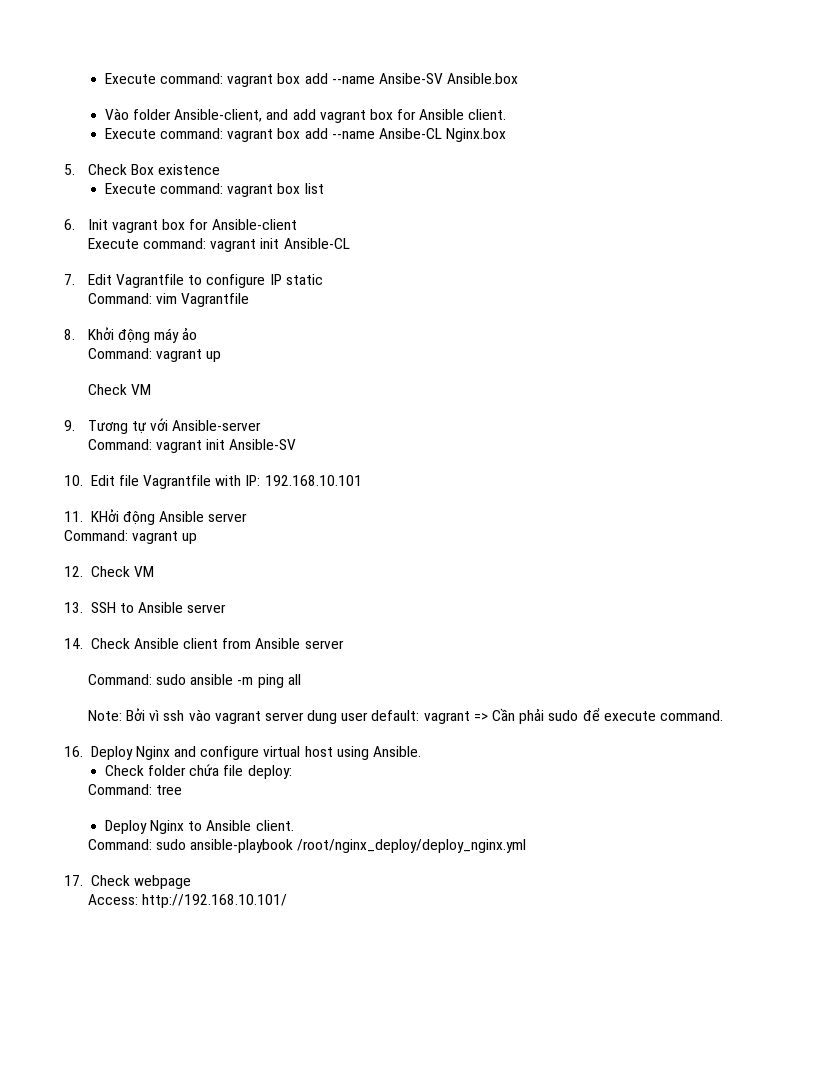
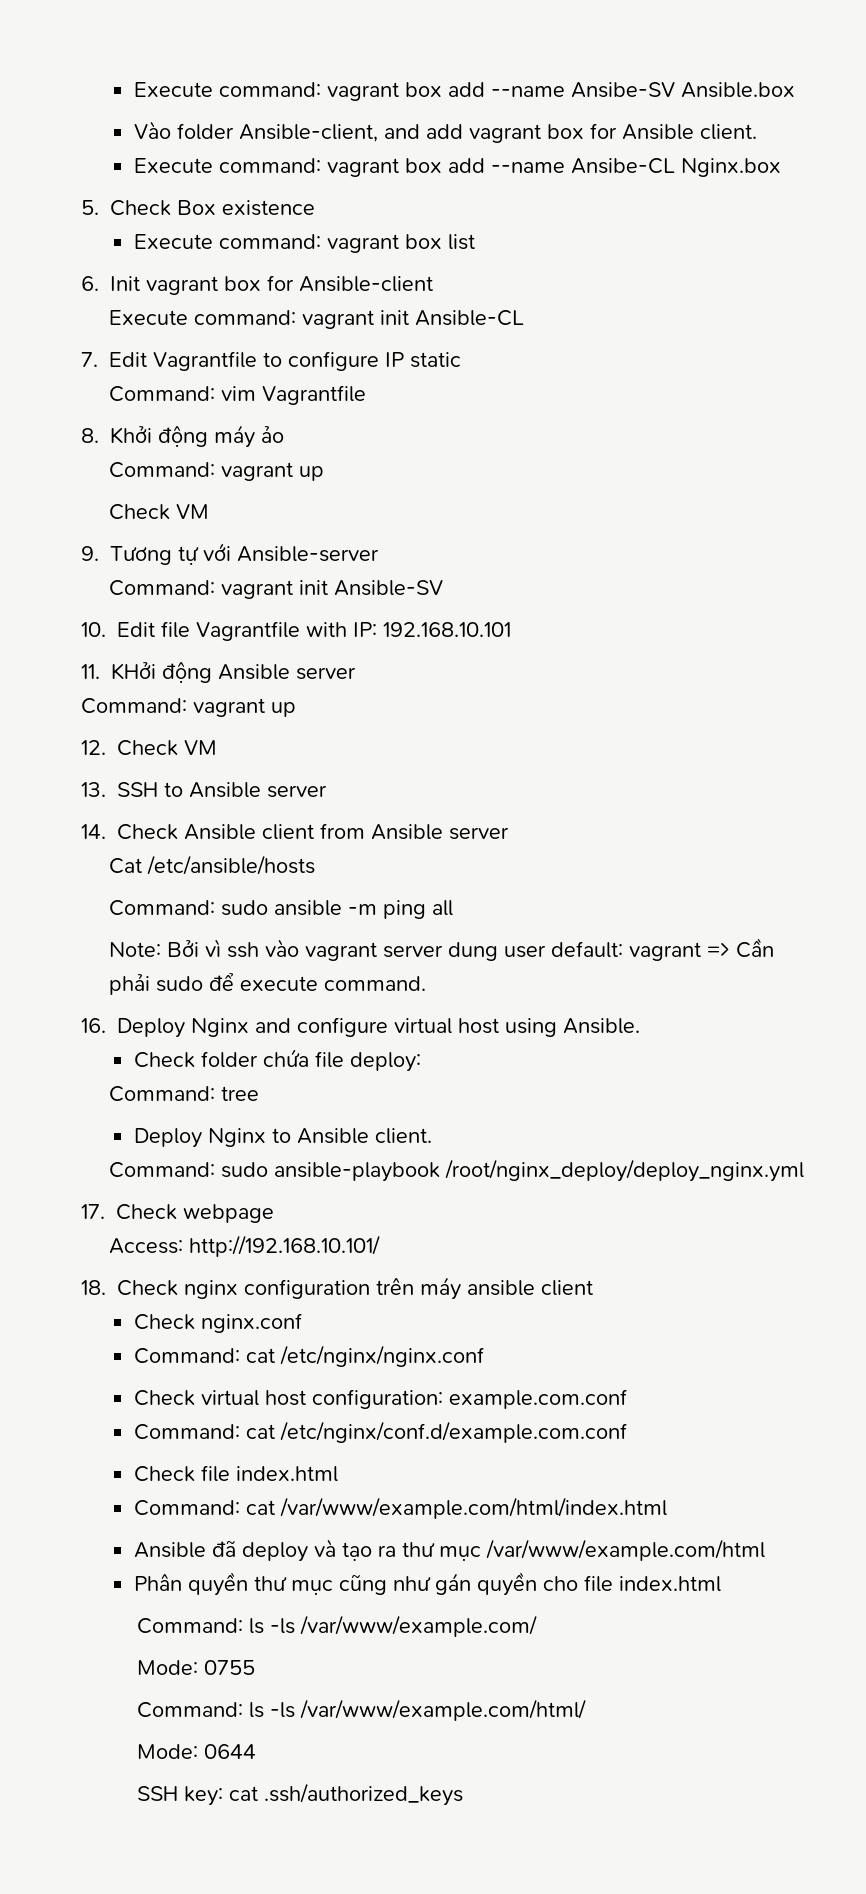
(344, 644) none -> [109,855,316,875] // Cat /etc/ansible/hosts
(287, 901) none -> [81,1277,594,1300] [133,1313,302,1333] [133,1345,484,1367] [133,1389,627,1409] [133,1421,627,1443] [133,1465,338,1482] [133,1497,667,1519] [133,1539,765,1562] [133,1572,721,1596] [137,1615,538,1637] [137,1660,256,1675] [137,1699,587,1721] [137,1744,257,1759] [137,1783,464,1806] // 18. Check nginx configuration trên máy ansible client // Check nginx.conf // Command: cat /etc/nginx/nginx.conf // Check virtual host configuration: example.com.conf // Command: cat /etc/nginx/conf.d/example.com.conf // Check file index.html // Command: cat /var/www/example.com/html/index.html // Ansible đã deploy và tạo ra thư mục /var/www/example.com/html // Phân quyền thư mục cũng như gán quyền cho file index.html // Command: ls -ls /var/www/example.com/ // Mode: 0755 // Command: ls -ls /var/www/example.com/html/ // Mode: 0644 // SSH key: cat .ssh/authorized_keys

